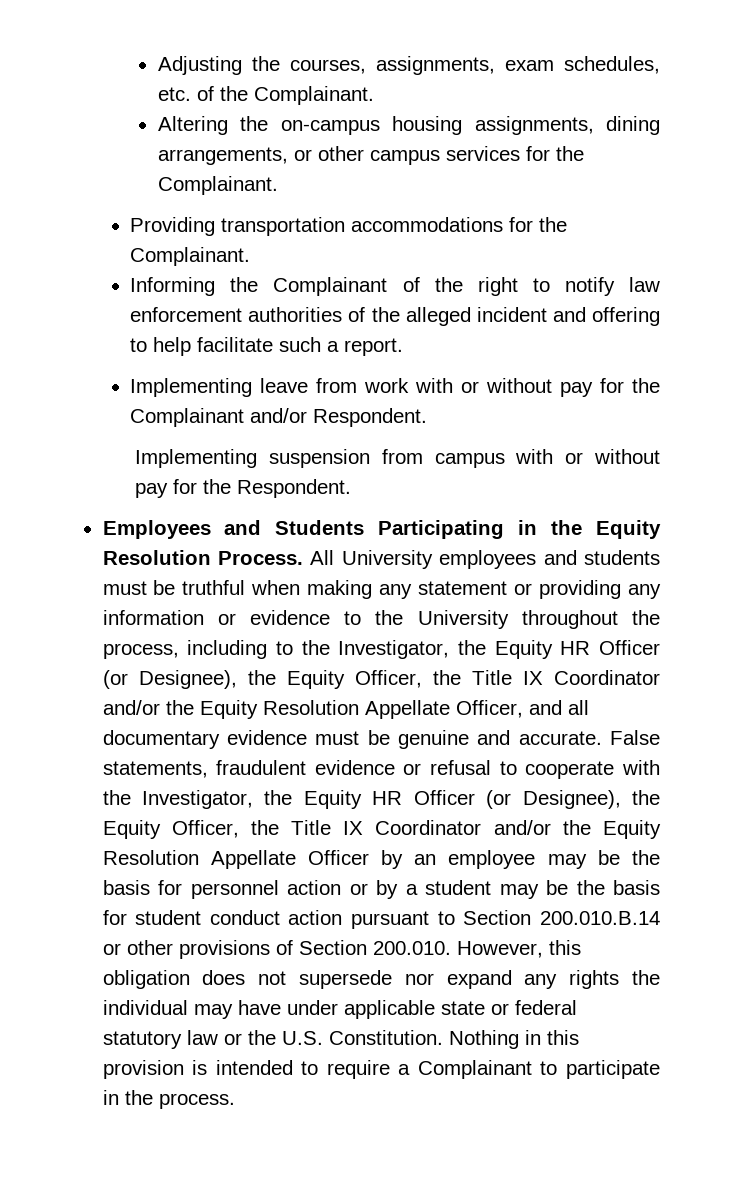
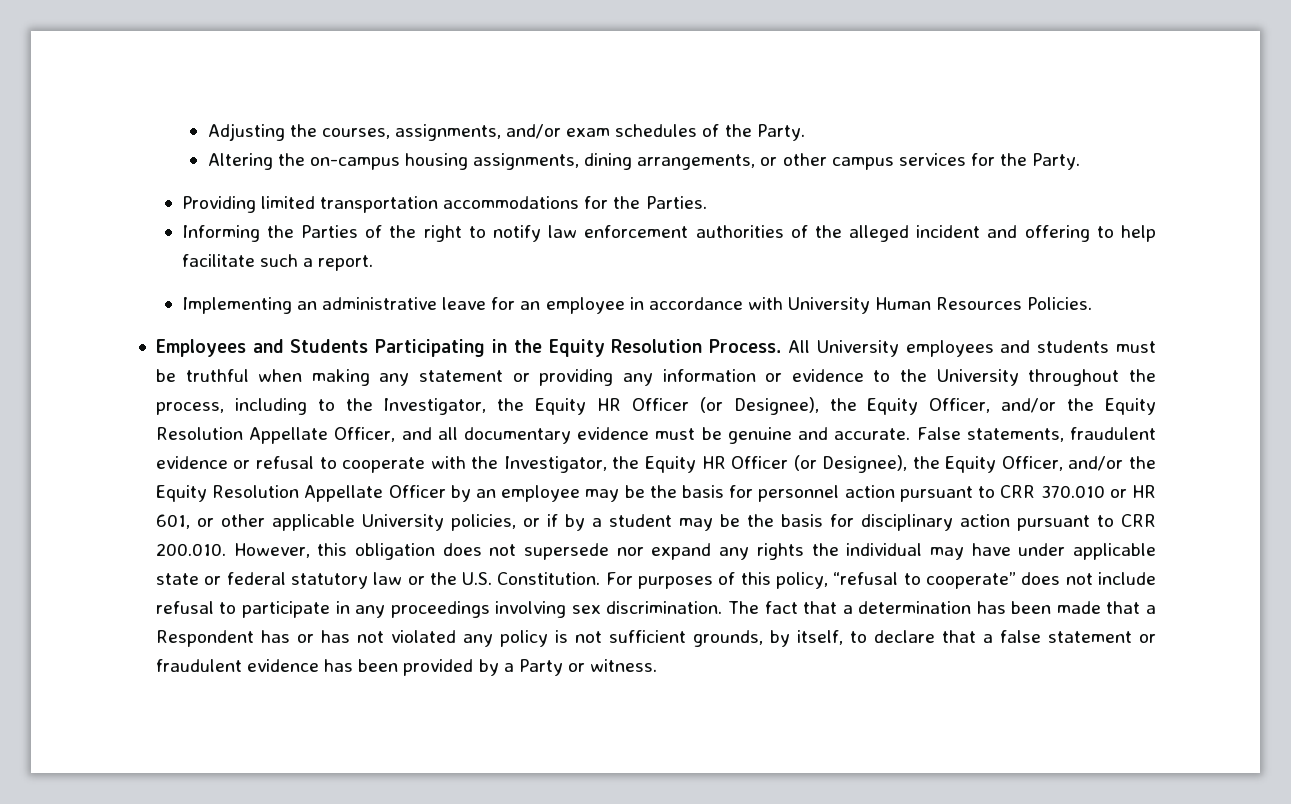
[504,56,660,74] [157,86,374,105] exam schedules, etc. of the Complainant. -> [506,124,805,141] and/or exam schedules of the Party.
[157,176,278,195] Complainant. -> [1032,153,1081,170] Party.
(216, 226) none -> [260,196,315,209] limited
[130,247,251,266] Complainant. -> [645,196,707,209] Parties.
[273,277,388,296] Complainant -> [301,225,359,238] Parties
[260,378,660,397] [130,408,428,427] [135,449,660,468] [135,479,352,498] leave from work with or without pay for the Complainant and/or Respondent. // Implementing suspension from campus with or without pay for the Respondent. -> [296,297,1093,314] an administrative leave for an employee in accordance with University Human Resources Policies.
[432,670,660,685] the Title IX Coordinator -> (991, 405) none
[250,820,482,835] the Title IX Coordinator -> (1063, 463) none
[349,883,368,895] or -> [899,485,1157,502] [155,514,558,531] pursuant to CRR 370.010 or HR 601, or other applicable University policies, or if
[135,910,661,929] [102,940,367,959] student conduct action pursuant to Section 200.010.B.14 or other provisions of Section -> [860,514,1156,531] disciplinary action pursuant to CRR
[448,1030,579,1049] [102,1060,660,1079] [102,1090,235,1109] Nothing in this provision is intended to require a Complainant to participate in the process. -> [605,572,1156,589] [155,601,1157,618] [155,630,1156,647] [155,659,658,676] For purposes of this policy, “refusal to cooperate” does not include refusal to participate in any proceedings involving sex discrimination. The fact that a determination has been made that a Respondent has or has not violated any policy is not sufficient grounds, by itself, to declare that a false statement or fraudulent evidence has been provided by a Party or witness.

